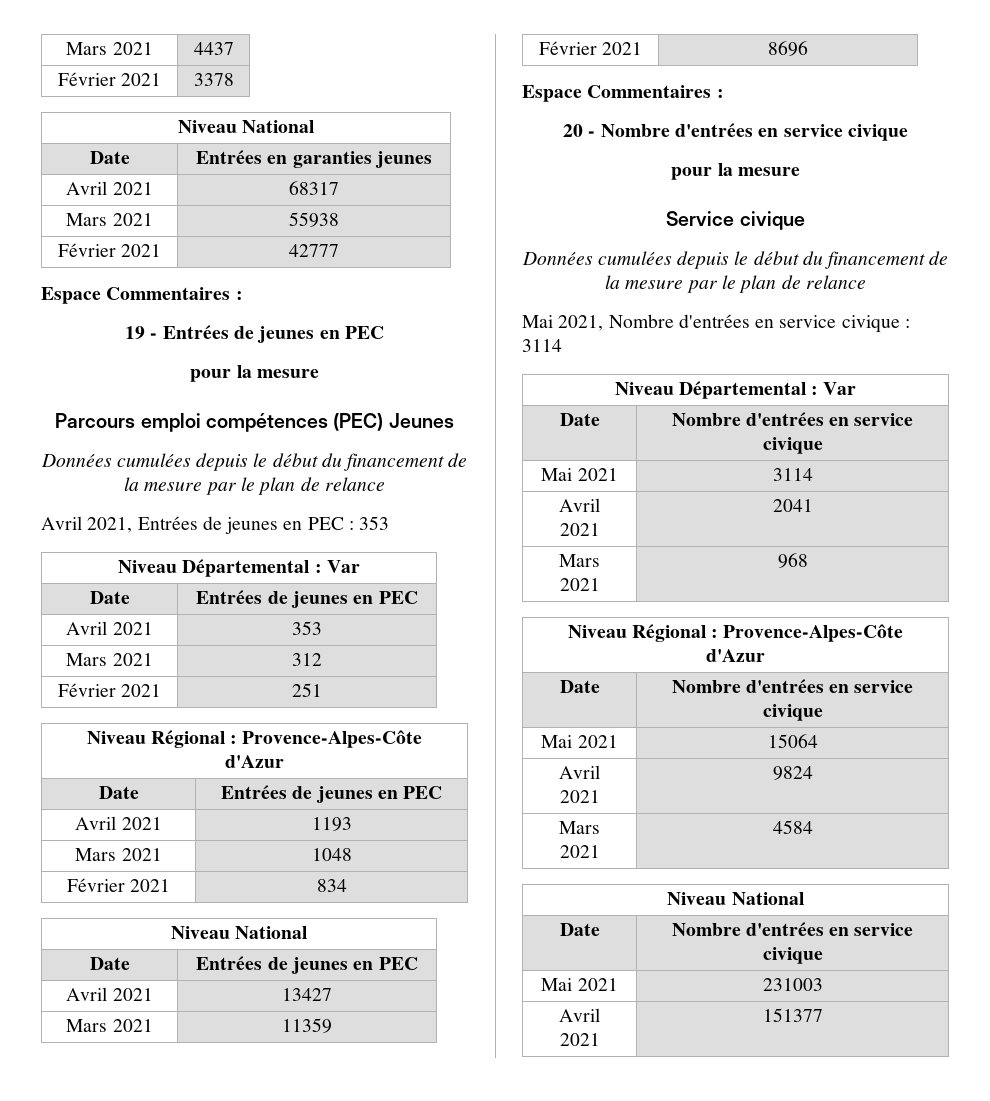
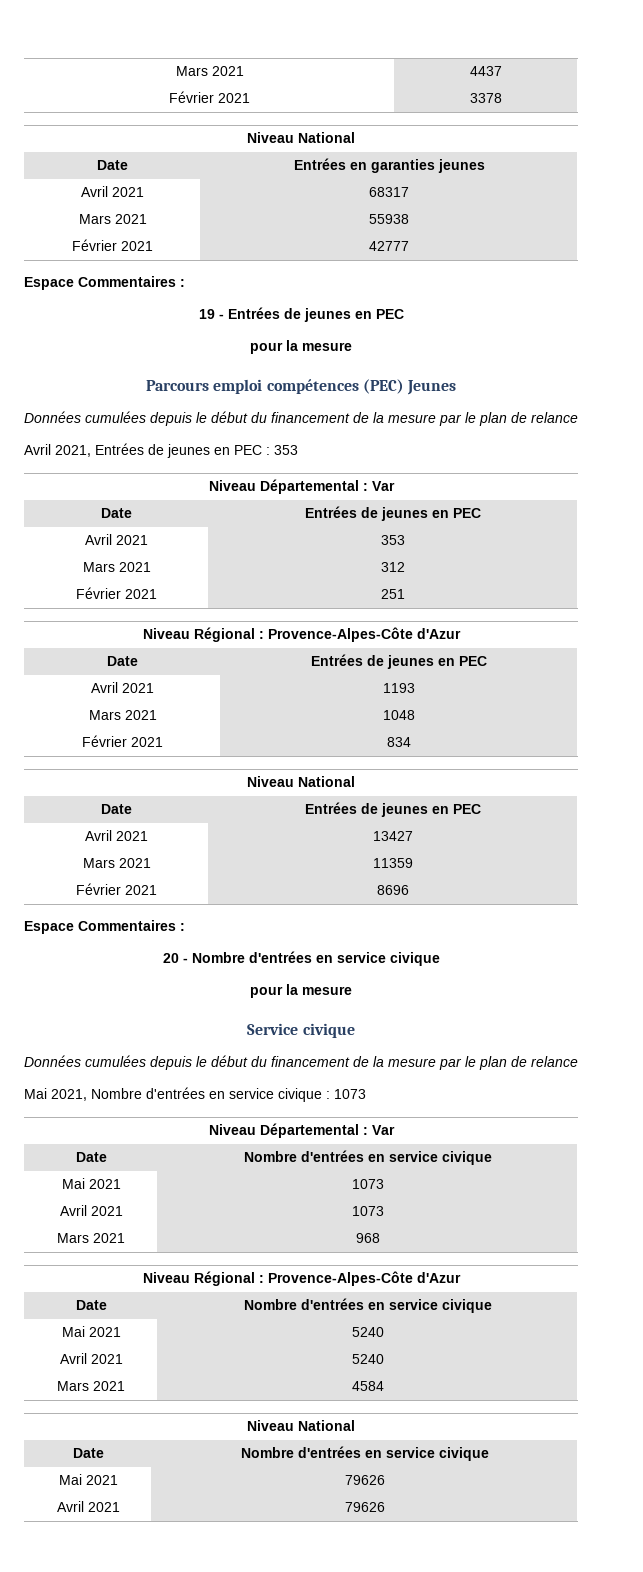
[522,339,562,352] 3114 -> [334,1089,366,1099] 1073
[772,468,813,481] [559,498,600,512] [559,523,600,536] [772,499,813,512] 3114 // Avril 2021 | 2041 -> [351,1179,384,1189] [59,1205,123,1216] [351,1206,384,1216] 1073 // Avril 2021 | 1073
[767,734,818,748] [559,765,600,779] [559,790,600,803] [772,766,813,780] 15064 // Avril 2021 | 9824 -> [351,1327,384,1337] [59,1353,123,1364] [351,1354,384,1364] 5240 // Avril 2021 | 5240
[762,978,823,991] [559,1008,600,1022] [559,1033,600,1046] [762,1008,823,1022] 231003 // Avril 2021 | 151377 -> [344,1475,385,1485] [56,1501,120,1512] [344,1502,385,1512] 79626 // Avril 2021 | 79626

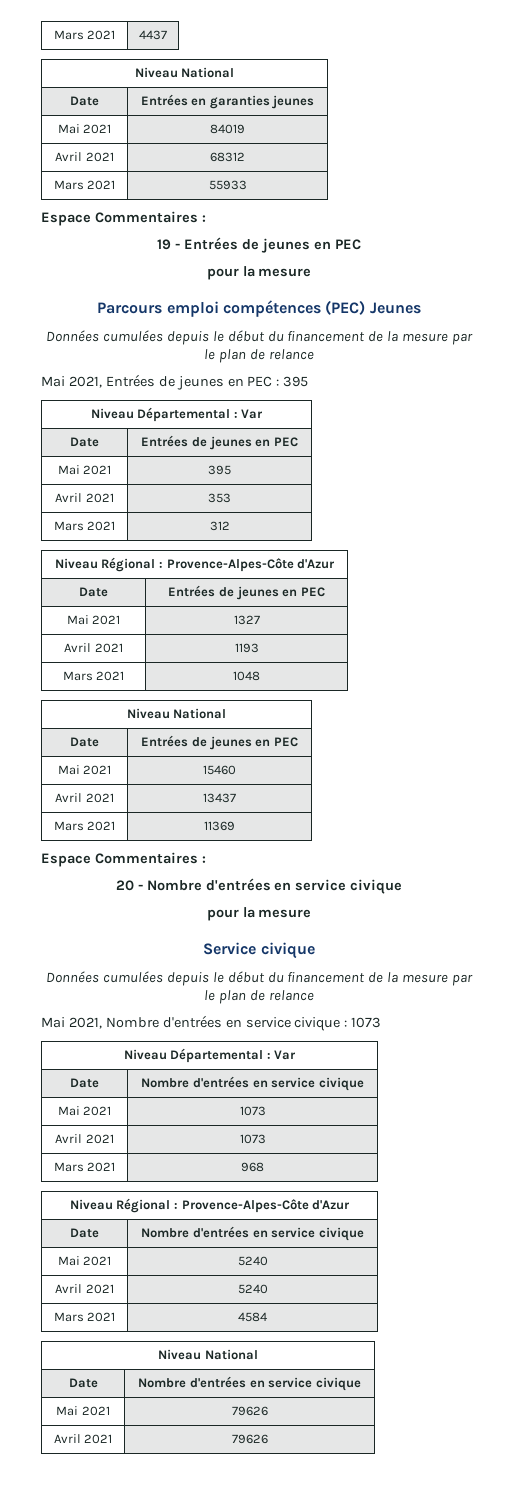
[169,91,250,103] [470,93,502,103] // Février 2021 | 3378 -> (167, 35) none
[81,186,144,197] [369,187,409,197] [78,214,147,224] [369,214,409,224] [72,239,153,251] [369,241,409,251] // Avril 2021 | 68317 // Mars 2021 | 55938 // Février 2021 | 42777 -> [57,124,112,134] [210,124,245,134] [55,152,114,162] [210,152,245,162] [53,180,116,190] [208,180,247,190] // Mai 2021 | 84019 // Avril 2021 | 68312 // Mars 2021 | 55933
[24,444,51,455] Avril -> [41,376,65,387] Mai
[274,445,298,455] 353 -> [283,376,309,387] 395
(481, 513) none -> [57,465,112,475] [208,465,231,475] // Mai 2021 | 395
[76,587,157,599] [381,589,405,599] // Février 2021 | 251 -> (230, 526) none
(487, 661) none -> [66,615,121,625] [233,615,260,625] // Mai 2021 | 1327
[82,735,163,747] [387,737,411,747] // Février 2021 | 834 -> (260, 676) none
[85,830,148,841] [373,831,413,841] [82,858,151,868] [373,858,413,868] [76,883,157,895] [377,885,409,895] // Avril 2021 | 13427 // Mars 2021 | 11359 // Février 2021 | 8696 -> [57,765,112,775] [203,765,236,775] [55,793,114,803] [203,793,236,803] [53,821,116,831] [204,821,235,831] // Mai 2021 | 15460 // Avril 2021 | 13437 // Mars 2021 | 11369

